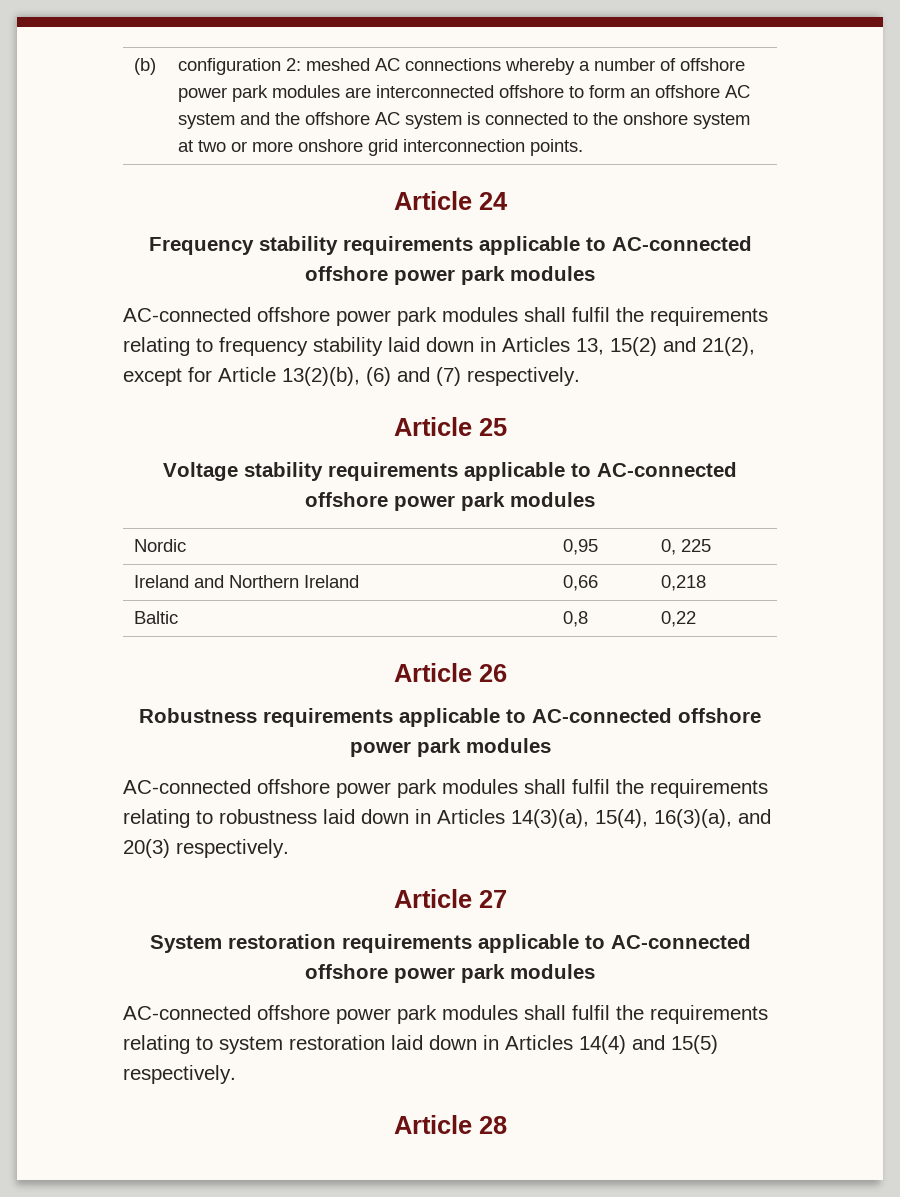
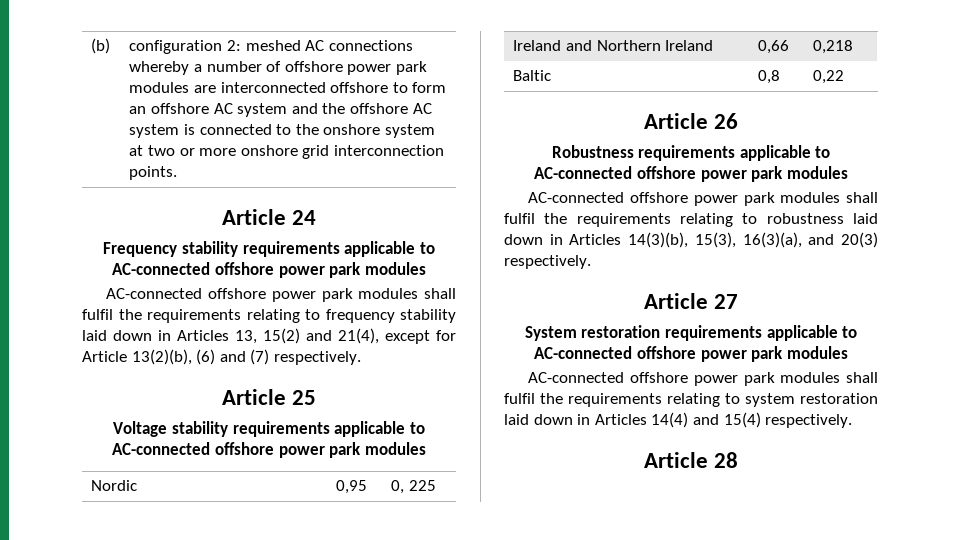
[702,337,755,356] 21(2), -> [338,328,379,344] 21(4),
[511,809,648,828] 14(3)(a), 15(4), -> [628,232,736,248] 14(3)(b), 15(3),
[671,1035,718,1054] 15(5) -> [723,412,761,428] 15(4)

